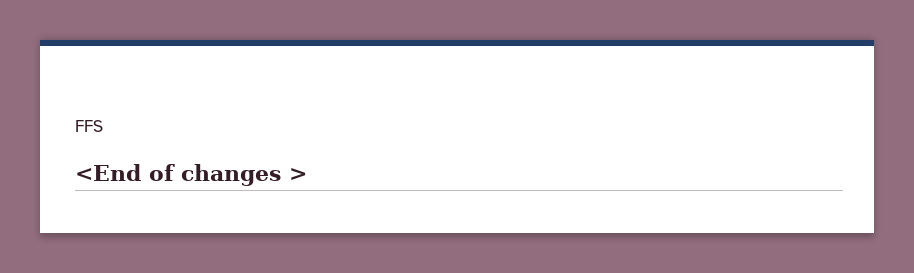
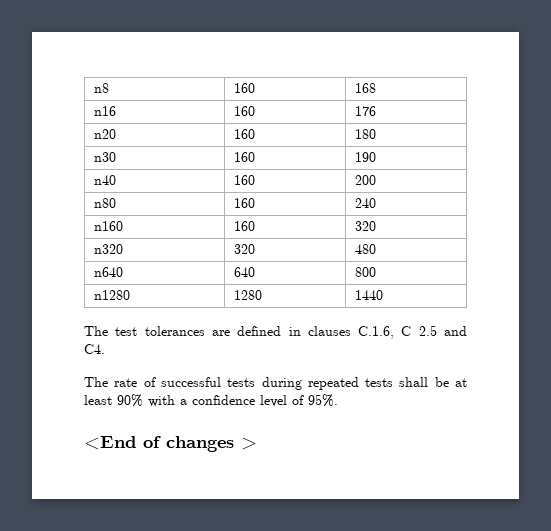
[75,120,103,132] FFS -> [93,83,109,93] [233,83,255,93] [354,83,376,93] [93,106,116,116] [233,106,255,116] [354,106,376,116] [93,129,116,139] [233,129,255,139] [354,129,376,139] [93,152,116,162] [233,152,255,162] [354,152,376,162] [93,175,116,185] [233,175,255,185] [354,175,376,185] [93,198,116,208] [233,198,255,208] [354,198,376,208] [93,221,123,231] [233,221,255,231] [354,221,376,231] [93,244,123,254] [233,244,255,254] [354,244,376,254] [93,267,123,277] [233,267,255,277] [354,267,376,277] [93,290,130,300] [233,290,262,300] [354,290,383,300] [84,325,468,339] [84,344,105,354] [84,377,468,390] [84,394,338,407] n8 | 160 | 168 // n16 | 160 | 176 // n20 | 160 | 180 // n30 | 160 | 190 // n40 | 160 | 200 // n80 | 160 | 240 // n160 | 160 | 320 // n320 | 320 | 480 // n640 | 640 | 800 // n1280 | 1280 | 1440 // The test tolerances are defined in clauses C.1.6, C 2.5 and C4. // The rate of successful tests during repeated tests shall be at least 90% with a confidence level of 95%.

